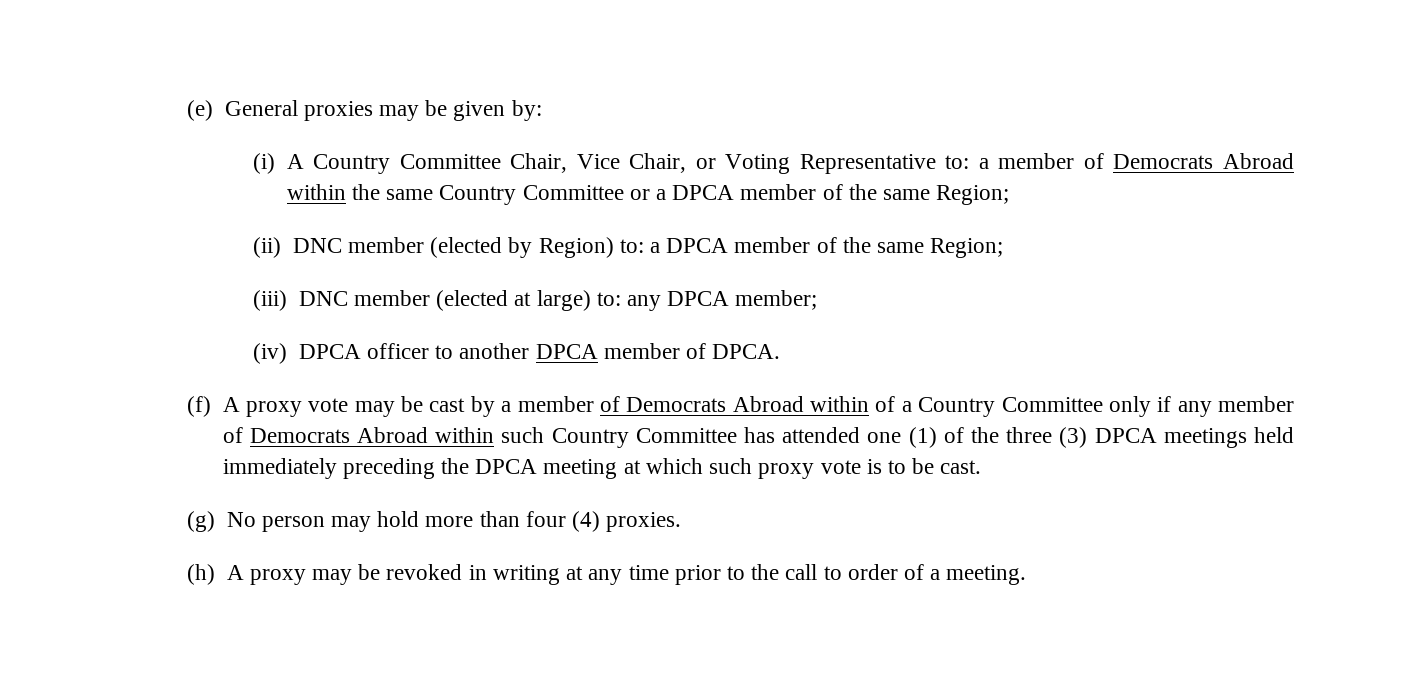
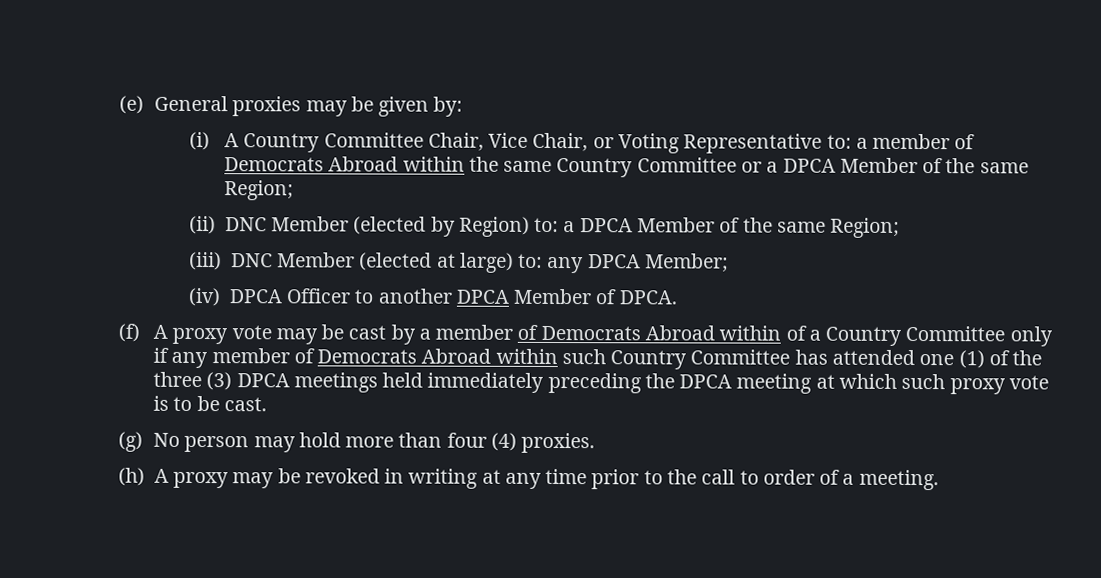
[740,184,817,200] member -> [839,157,918,174] Member
[347,237,424,253] member -> [271,216,350,232] Member
[734,237,811,253] member -> [636,217,715,233] Member
[353,290,430,306] member -> [277,252,356,268] Member
[735,290,818,310] member; -> [644,253,729,273] Member;
[366,343,429,359] officer -> [286,288,352,304] Officer
[603,343,680,359] member -> [513,288,592,305] Member

